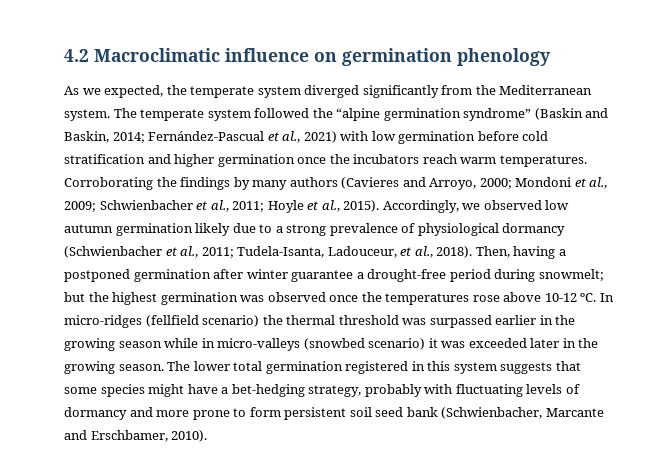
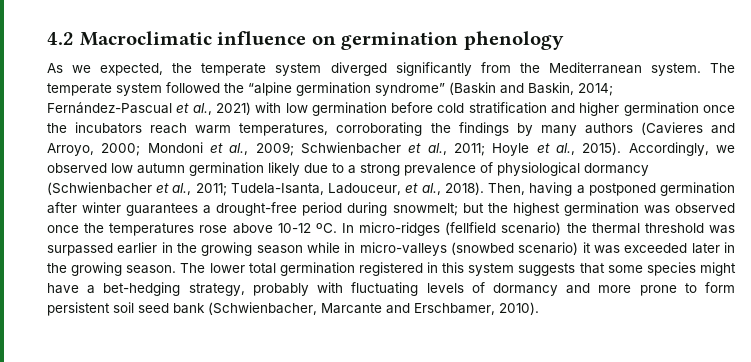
[499,155,587,167] [64,177,153,190] temperatures. Corroborating -> [239,122,423,136] temperatures, corroborating
[291,270,354,282] guarantee -> [126,203,199,216] guarantees

